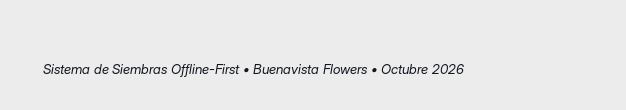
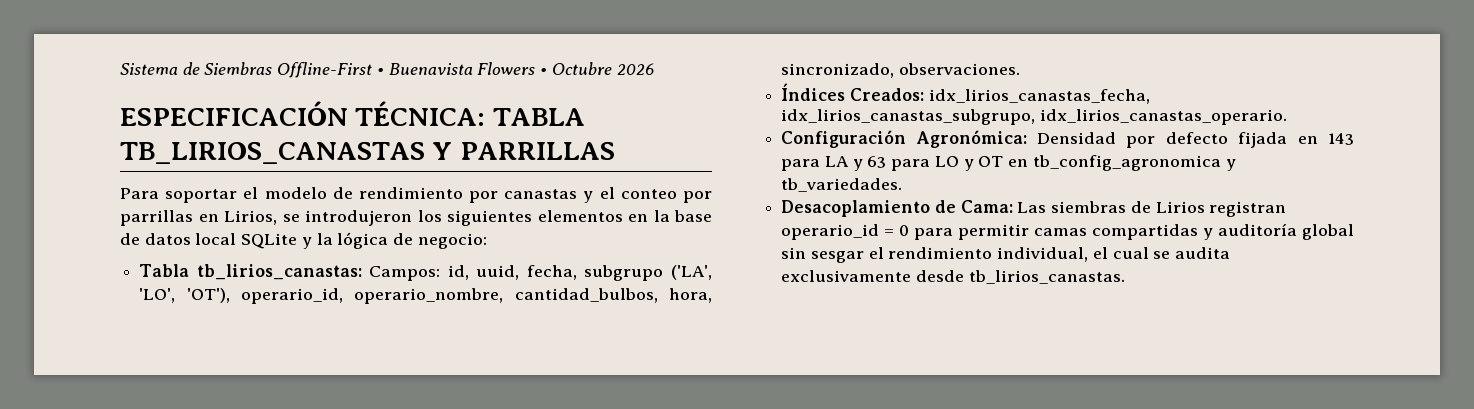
(464, 69) none -> [120,101,585,126] [120,142,615,164] [120,187,712,203] [120,210,712,226] [120,232,487,249] [139,264,713,281] [139,288,712,304] [781,63,1020,78] [781,83,1150,104] [781,109,1287,125] [781,130,1354,148] [781,155,1236,171] [781,178,903,192] [781,200,1287,217] [781,223,1354,240] [781,247,1231,263] [781,270,1125,284] // ESPECIFICACIÓN TÉCNICA: TABLA TB_LIRIOS_CANASTAS Y PARRILLAS // Para soportar el modelo de rendimiento por canastas y el conteo por parrillas en Lirios, se introdujeron los siguientes elementos en la base de datos local SQLite y la lógica de negocio: // Tabla tb_lirios_canastas: Campos: id, uuid, fecha, subgrupo ('LA', 'LO', 'OT'), operario_id, operario_nombre, cantidad_bulbos, hora, sincronizado, observaciones. // Índices Creados: idx_lirios_canastas_fecha, idx_lirios_canastas_subgrupo, idx_lirios_canastas_operario. // Configuración Agronómica: Densidad por defecto fijada en 143 para LA y 63 para LO y OT en tb_config_agronomica y tb_variedades. // Desacoplamiento de Cama: Las siembras de Lirios registran operario_id = 0 para permitir camas compartidas y auditoría global sin sesgar el rendimiento individual, el cual se audita exclusivamente desde tb_lirios_canastas.

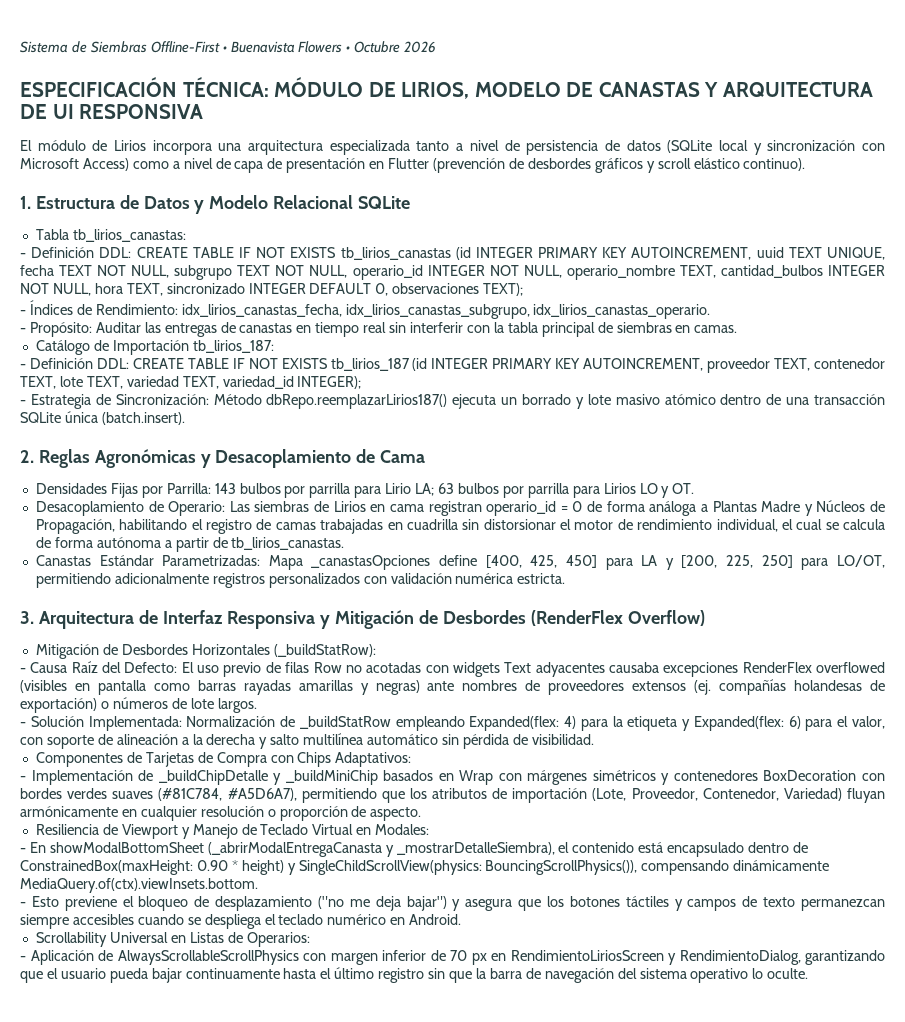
[492,108,585,126] [120,142,615,164] [120,187,712,203] [120,210,712,226] [120,232,487,249] [139,264,713,281] [139,288,712,304] [781,63,1020,78] [781,83,1150,104] [781,109,1287,125] [781,130,1354,148] [781,155,1236,171] [781,178,903,192] [781,200,1013,217] TABLA TB_LIRIOS_CANASTAS Y PARRILLAS // Para soportar el modelo de rendimiento por canastas y el conteo por parrillas en Lirios, se introdujeron los siguientes elementos en la base de datos local SQLite y la lógica de negocio: // Tabla tb_lirios_canastas: Campos: id, uuid, fecha, subgrupo ('LA', 'LO', 'OT'), operario_id, operario_nombre, cantidad_bulbos, hora, sincronizado, observaciones. // Índices Creados: idx_lirios_canastas_fecha, idx_lirios_canastas_subgrupo, idx_lirios_canastas_operario. // Configuración Agronómica: Densidad por defecto fijada en 143 para LA y 63 para LO y OT en tb_config_agronomica y tb_variedades. // Desacoplamiento de Cama: -> [274,77,873,99] [20,104,204,119] [20,140,886,155] [20,158,806,173] [20,195,411,214] [35,229,186,242] [20,247,885,260] [20,265,886,280] [20,283,524,296] [20,300,711,319] [20,322,738,337] [35,340,274,355] [20,358,885,373] [20,376,362,389] [20,394,885,409] [20,411,185,425] [20,449,426,468] [35,483,695,498] [35,501,226,516] MÓDULO DE LIRIOS, MODELO DE CANASTAS Y ARQUITECTURA DE UI RESPONSIVA // El módulo de Lirios incorpora una arquitectura especializada tanto a nivel de persistencia de datos (SQLite local y sincronización con Microsoft Access) como a nivel de capa de presentación en Flutter (prevención de desbordes gráficos y scroll elástico continuo). // 1. Estructura de Datos y Modelo Relacional SQLite // Tabla tb_lirios_canastas: // - Definición DDL: CREATE TABLE IF NOT EXISTS tb_lirios_canastas (id INTEGER PRIMARY KEY AUTOINCREMENT, uuid TEXT UNIQUE, fecha TEXT NOT NULL, subgrupo TEXT NOT NULL, operario_id INTEGER NOT NULL, operario_nombre TEXT, cantidad_bulbos INTEGER NOT NULL, hora TEXT, sincronizado INTEGER DEFAULT 0, observaciones TEXT); // - Índices de Rendimiento: idx_lirios_canastas_fecha, idx_lirios_canastas_subgrupo, idx_lirios_canastas_operario. // - Propósito: Auditar las entregas de canastas en tiempo real sin interferir con la tabla principal de siembras en camas. // Catálogo de Importación tb_lirios_187: // - Definición DDL: CREATE TABLE IF NOT EXISTS tb_lirios_187 (id INTEGER PRIMARY KEY AUTOINCREMENT, proveedor TEXT, contenedor TEXT, lote TEXT, variedad TEXT, variedad_id INTEGER); // - Estrategia de Sincronización: Método dbRepo.reemplazarLirios187() ejecuta un borrado y lote masivo atómico dentro de una transacción SQLite única (batch.insert). // 2. Reglas Agronómicas y Desacoplamiento de Cama // Densidades Fijas por Parrilla: 143 bulbos por parrilla para Lirio LA; 63 bulbos por parrilla para Lirios LO y OT. // Desacoplamiento de Operario:
(1205, 207) none -> [370,504,424,512] en cama
[914,223,1354,240] [781,247,884,263] para permitir camas compartidas y auditoría global sin sesgar el -> [587,500,886,516] [35,519,633,534] de forma análoga a Plantas Madre y Núcleos de Propagación, habilitando el registro de camas trabajadas en cuadrilla sin distorsionar el motor de
[1175,247,1231,259] [781,270,1125,284] audita exclusivamente desde tb_lirios_canastas. -> [842,519,885,530] [35,537,345,552] [35,555,885,570] [35,573,566,588] [20,610,705,629] [35,644,376,659] [20,661,886,677] [20,679,886,695] [20,697,257,713] [20,716,885,731] [20,733,594,749] [35,752,412,767] [20,770,885,785] [20,788,885,803] [20,806,422,821] [35,824,430,839] [20,842,809,857] [20,860,830,875] [20,878,258,893] [20,896,886,911] [20,914,462,929] [35,932,310,947] [20,950,885,965] [20,967,809,983] calcula de forma autónoma a partir de tb_lirios_canastas. // Canastas Estándar Parametrizadas: Mapa _canastasOpciones define [400, 425, 450] para LA y [200, 225, 250] para LO/OT, permitiendo adicionalmente registros personalizados con validación numérica estricta. // 3. Arquitectura de Interfaz Responsiva y Mitigación de Desbordes (RenderFlex Overflow) // Mitigación de Desbordes Horizontales (_buildStatRow): // - Causa Raíz del Defecto: El uso previo de filas Row no acotadas con widgets Text adyacentes causaba excepciones RenderFlex overflowed (visibles en pantalla como barras rayadas amarillas y negras) ante nombres de proveedores extensos (ej. compañías holandesas de exportación) o números de lote largos. // - Solución Implementada: Normalización de _buildStatRow empleando Expanded(flex: 4) para la etiqueta y Expanded(flex: 6) para el valor, con soporte de alineación a la derecha y salto multilínea automático sin pérdida de visibilidad. // Componentes de Tarjetas de Compra con Chips Adaptativos: // - Implementación de _buildChipDetalle y _buildMiniChip basados en Wrap con márgenes simétricos y contenedores BoxDecoration con bordes verdes suaves (#81C784, #A5D6A7), permitiendo que los atributos de importación (Lote, Proveedor, Contenedor, Variedad) fluyan armónicamente en cualquier resolución o proporción de aspecto. // Resiliencia de Viewport y Manejo de Teclado Virtual en Modales: // - En showModalBottomSheet (_abrirModalEntregaCanasta y _mostrarDetalleSiembra), el contenido está encapsulado dentro de ConstrainedBox(maxHeight: 0.90 * height) y SingleChildScrollView(physics: BouncingScrollPhysics()), compensando dinámicamente MediaQuery.of(ctx).viewInsets.bottom. // - Esto previene el bloqueo de desplazamiento ("no me deja bajar") y asegura que los botones táctiles y campos de texto permanezcan siempre accesibles cuando se despliega el teclado numérico en Android. // Scrollability Universal en Listas de Operarios: // - Aplicación de AlwaysScrollableScrollPhysics con margen inferior de 70 px en RendimientoLiriosScreen y RendimientoDialog, garantizando que el usuario pueda bajar continuamente hasta el último registro sin que la barra de navegación del sistema operativo lo oculte.

